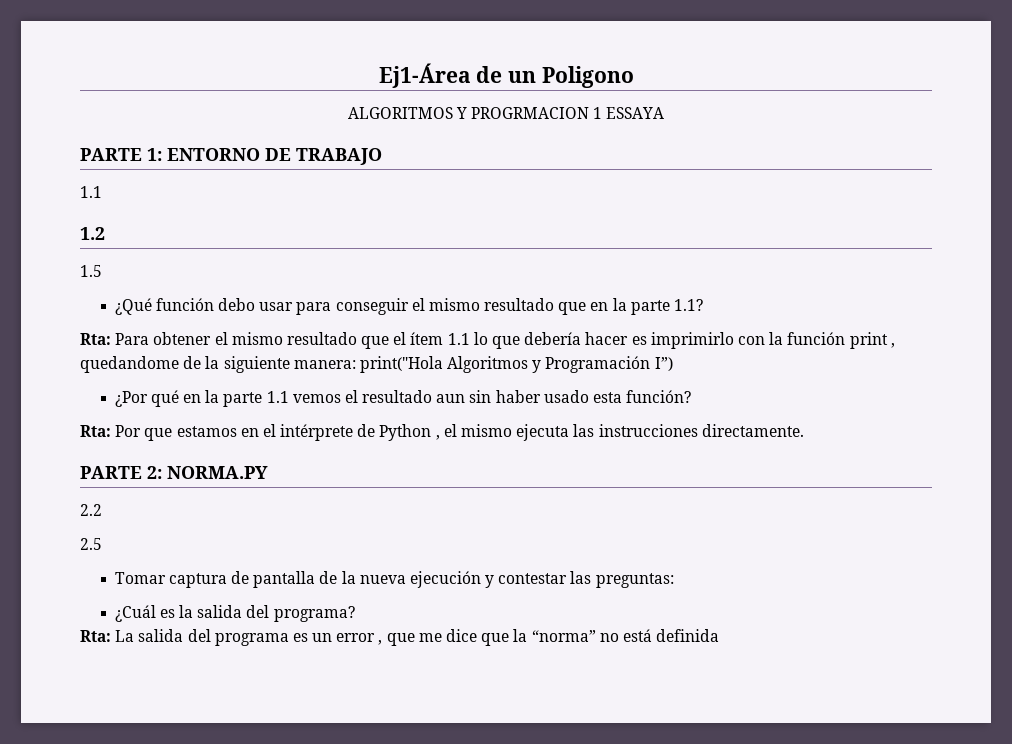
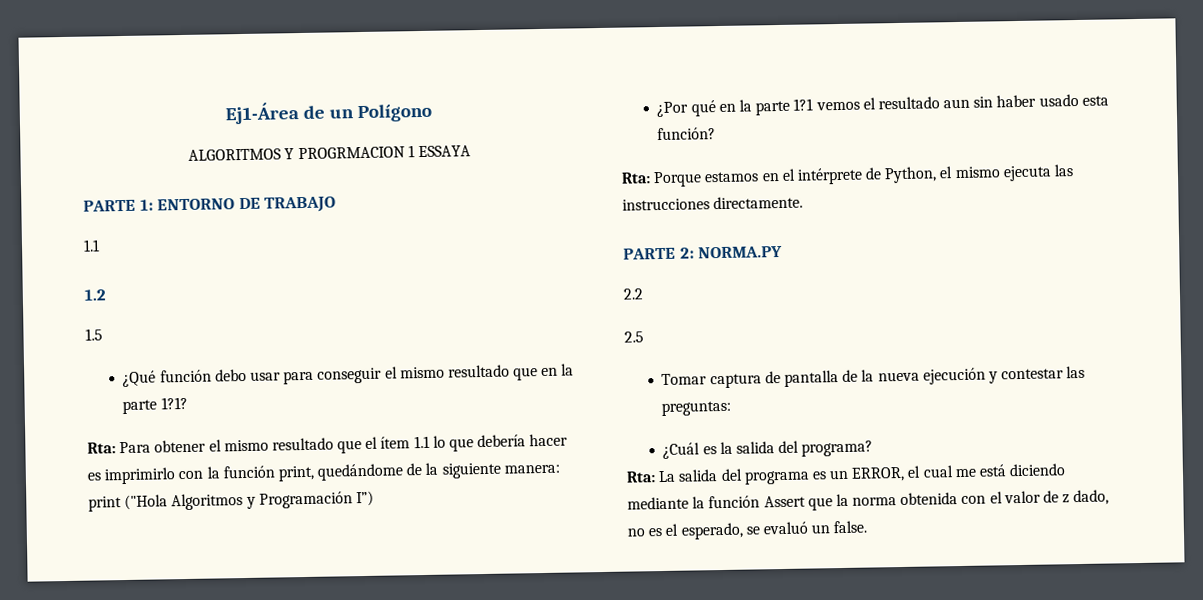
[541,66,634,88] Poligono -> [357,103,433,123] Polígono
[673,299,703,311] 1.1? -> [160,396,188,410] 1?1?
[849,332,895,349] [80,356,179,373] print , quedandome -> [277,463,404,482] print, quedándome
[359,356,443,373] print("Hola -> [88,494,169,512] print ("Hola
[266,391,289,403] 1.1 -> [793,98,814,111] 1?1
[115,425,173,441] Por que -> [653,171,703,188] Porque
[379,424,440,441] Python , -> [884,166,938,184] Python,
[336,629,720,646] error , que me dice que la “norma” no está definida -> [851,463,1067,482] [627,489,1110,511] [627,520,868,540] ERROR, el cual me está diciendo mediante la función Assert que la norma obtenida con el valor de z dado, no es el esperado, se evaluó un false.

